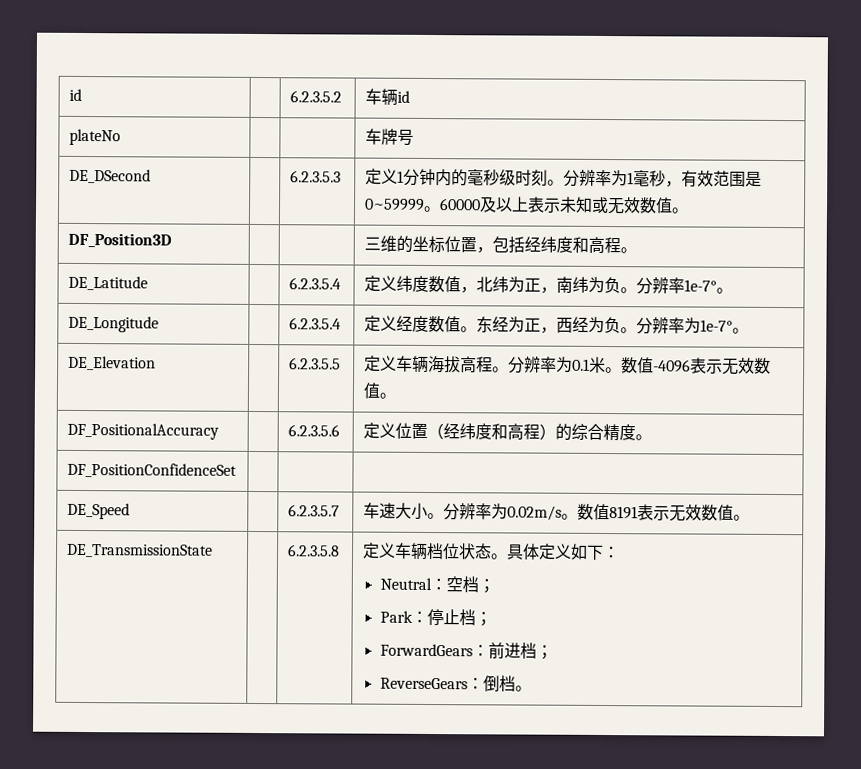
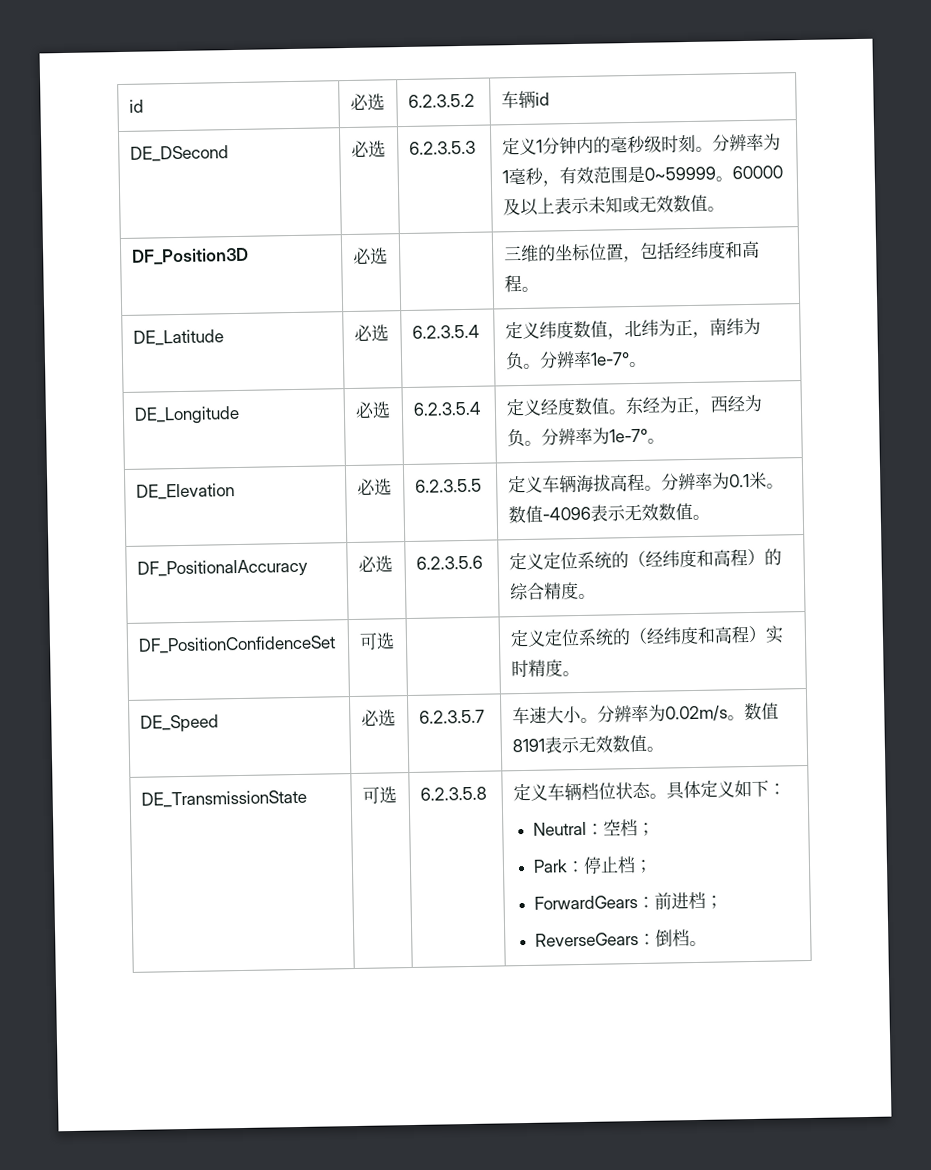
(83, 94) none -> [350,93,386,111] 必选
[69,128,122,146] [365,128,415,146] // plateNo | | | 车牌号 -> (551, 99) none
(152, 176) none -> [351,140,387,158] 必选
(173, 240) none -> [353,247,389,265] 必选
(149, 283) none -> [354,324,390,342] 必选
(160, 324) none -> [355,401,392,419] 必选
(157, 363) none -> [357,478,393,496] 必选
(220, 431) none -> [358,555,394,573] 必选
[395,422,429,439] 位置 -> [543,551,630,570] 定位系统的
(238, 470) | | -> [359,632,396,650] [510,625,785,648] [511,659,581,678] 可选 | | 定义定位系统的（经纬度和高程）实时精度。
(131, 511) none -> [361,709,397,727] 必选
(214, 550) none -> [362,786,398,804] 可选

